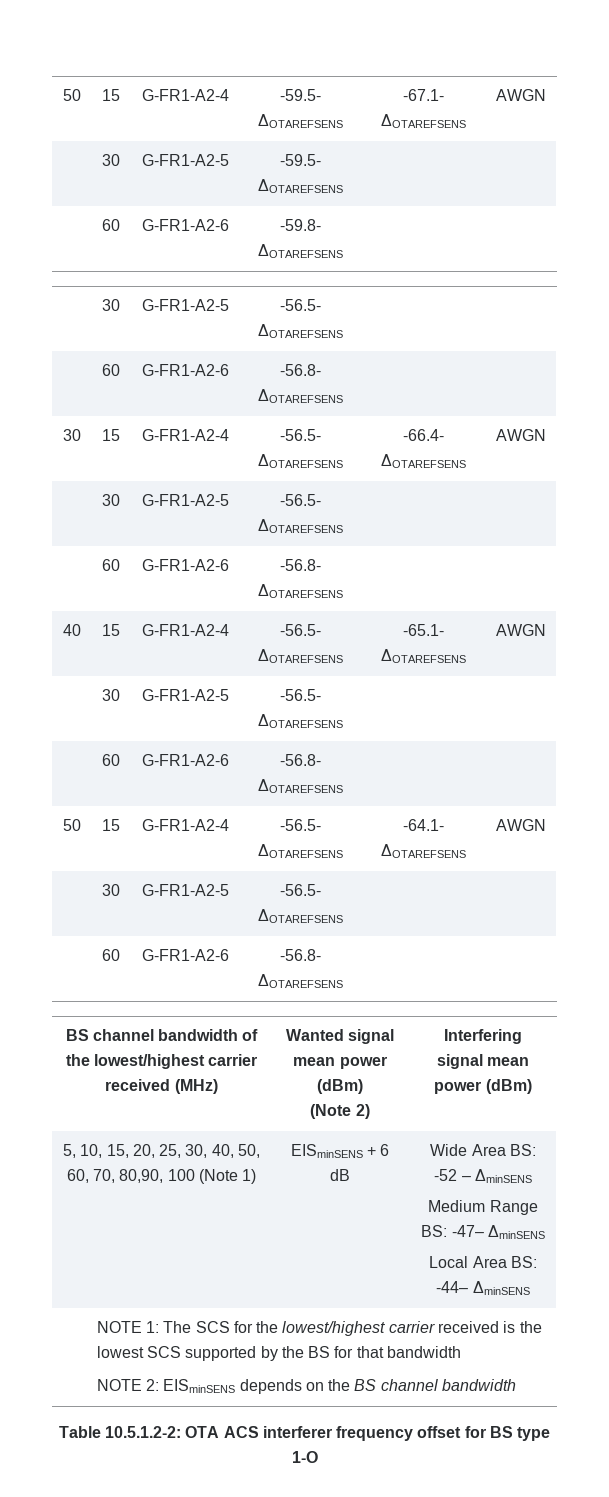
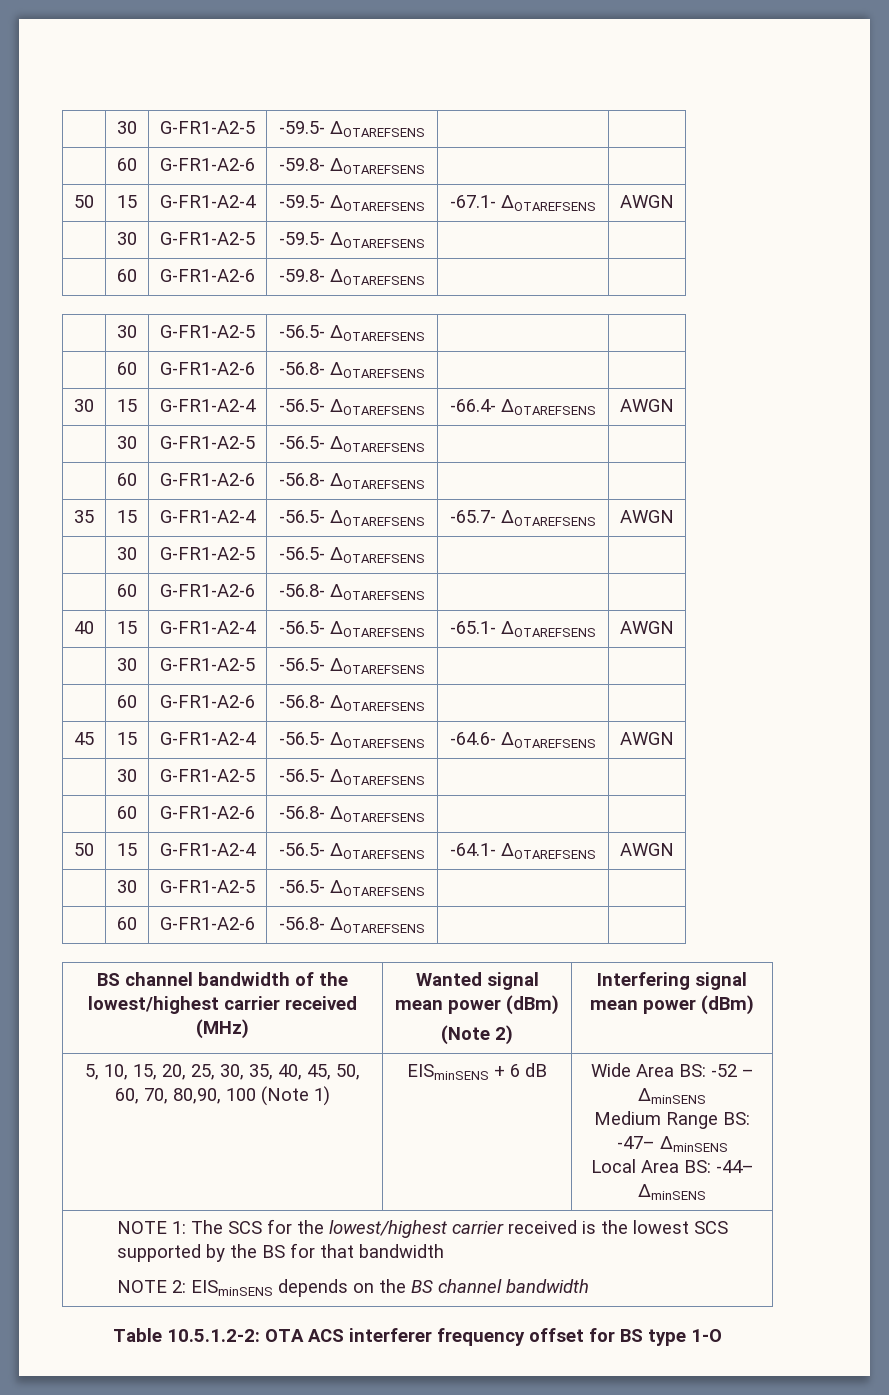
(63, 95) none -> [117,121,137,134] [160,121,255,134] [279,121,425,137] [117,158,137,171] [160,158,255,171] [279,158,425,174] | 30 | G-FR1-A2-5 | -59.5- ΔOTAREFSENS | | // | 60 | G-FR1-A2-6 | -59.8- ΔOTAREFSENS | | //
(343, 591) none -> [74,510,94,523] [117,510,137,523] [160,510,256,523] [279,510,425,526] [449,510,596,526] [620,510,674,523] [117,547,137,560] [160,547,255,560] [279,547,425,563] [117,584,137,597] [160,584,255,597] [279,584,425,600] // 35 | 15 | G-FR1-A2-4 | -56.5- ΔOTAREFSENS | -65.7- ΔOTAREFSENS | AWGN // | 30 | G-FR1-A2-5 | -56.5- ΔOTAREFSENS | | // | 60 | G-FR1-A2-6 | -56.8- ΔOTAREFSENS | |
(343, 786) none -> [74,732,94,745] [117,732,137,745] [160,732,256,745] [279,732,425,748] [449,732,596,748] [620,732,674,745] [117,769,137,782] [160,769,255,782] [279,769,425,785] [117,806,137,819] [160,806,255,819] [279,806,425,822] // 45 | 15 | G-FR1-A2-4 | -56.5- ΔOTAREFSENS | -64.6- ΔOTAREFSENS | AWGN // | 30 | G-FR1-A2-5 | -56.5- ΔOTAREFSENS | | // | 60 | G-FR1-A2-6 | -56.8- ΔOTAREFSENS | |
[211,1144,234,1158] 40, -> [249,1064,331,1080] 35, 40, 45,

